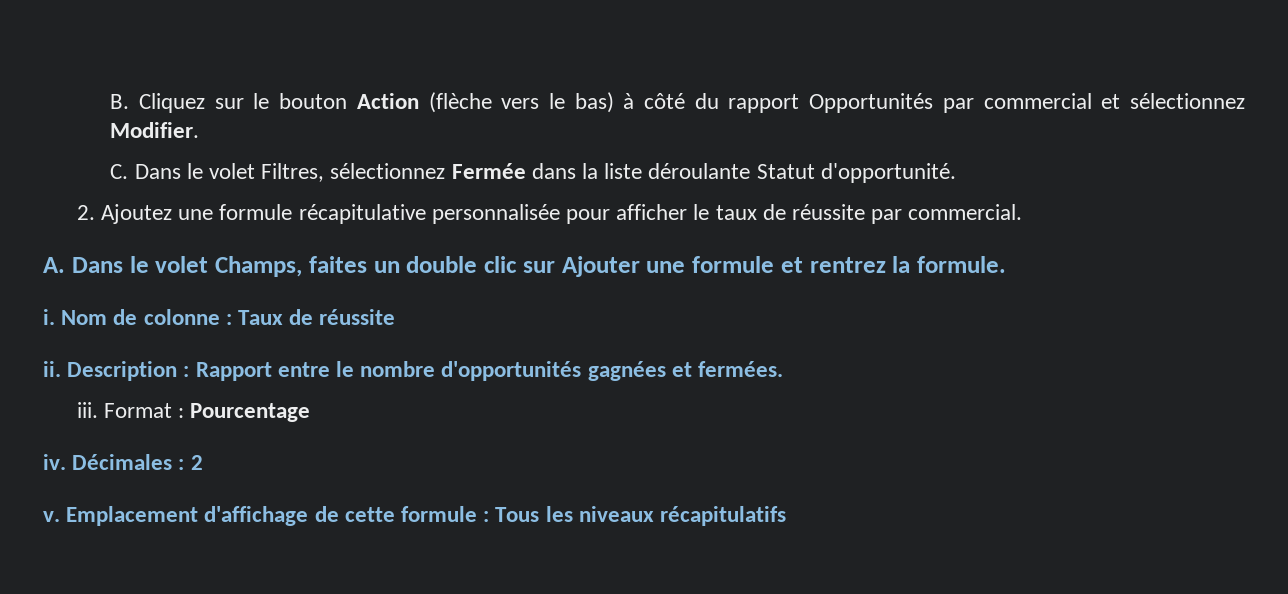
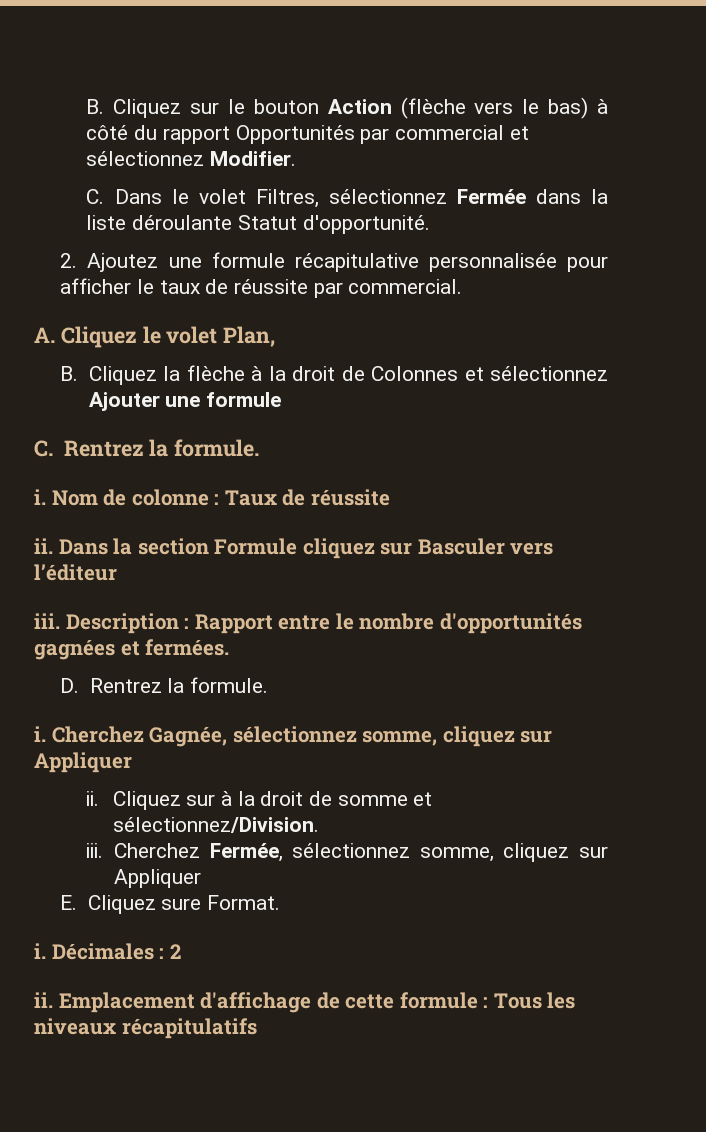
[71,256,555,277] Dans le volet Champs, faites un double clic sur -> [60,326,276,348] [60,365,608,385] Cliquez le volet Plan, // B. Cliquez la flèche à la droit de Colonnes et sélectionnez
[780,257,886,273] et rentrez -> [34,440,144,457] // C. Rentrez
(61, 369) none -> [58,538,554,559] [34,564,117,581] [34,613,60,629] Dans la section Formule cliquez sur Basculer vers l’éditeur // iii.
[76,402,311,422] [43,454,66,470] iii. Format : Pourcentage // iv. -> [60,677,269,693] [34,726,553,747] [34,752,132,773] [86,791,433,810] [112,817,319,833] [86,843,608,862] [113,869,201,888] [60,895,281,914] [34,943,46,959] D. Rentrez la formule. // i. Cherchez Gagnée, sélectionnez somme, cliquez sur Appliquer // ii. Cliquez sur à la droit de somme et sélectionnez/Division. // iii. Cherchez Fermée, sélectionnez somme, cliquez sur Appliquer // E. Cliquez sure Format. // i.
[43,511,60,522] v. -> [34,992,53,1008] ii.

